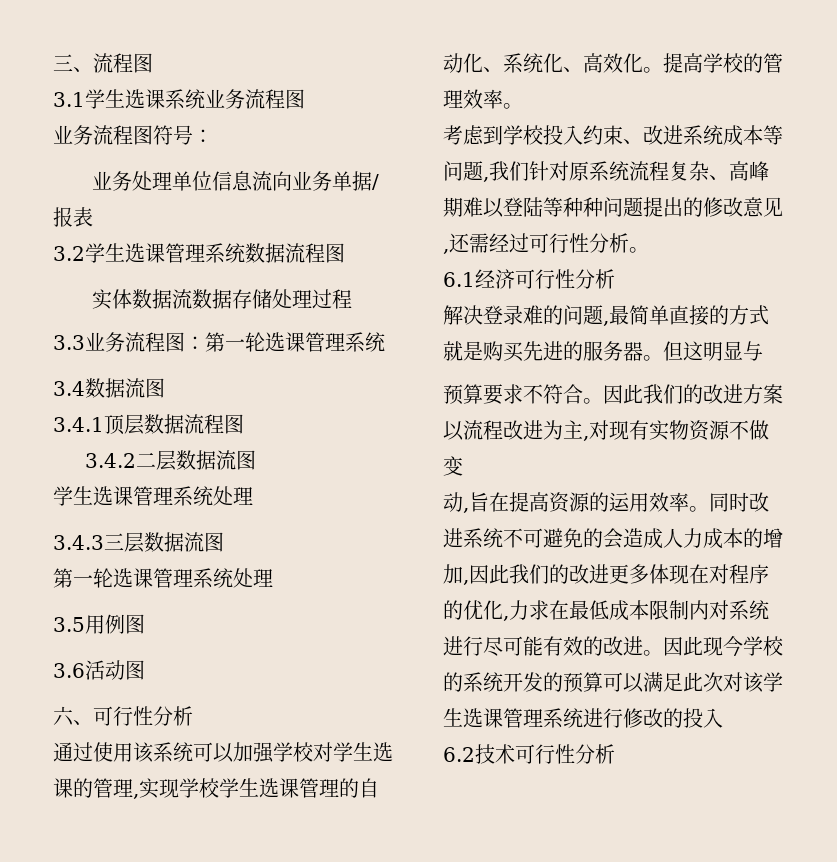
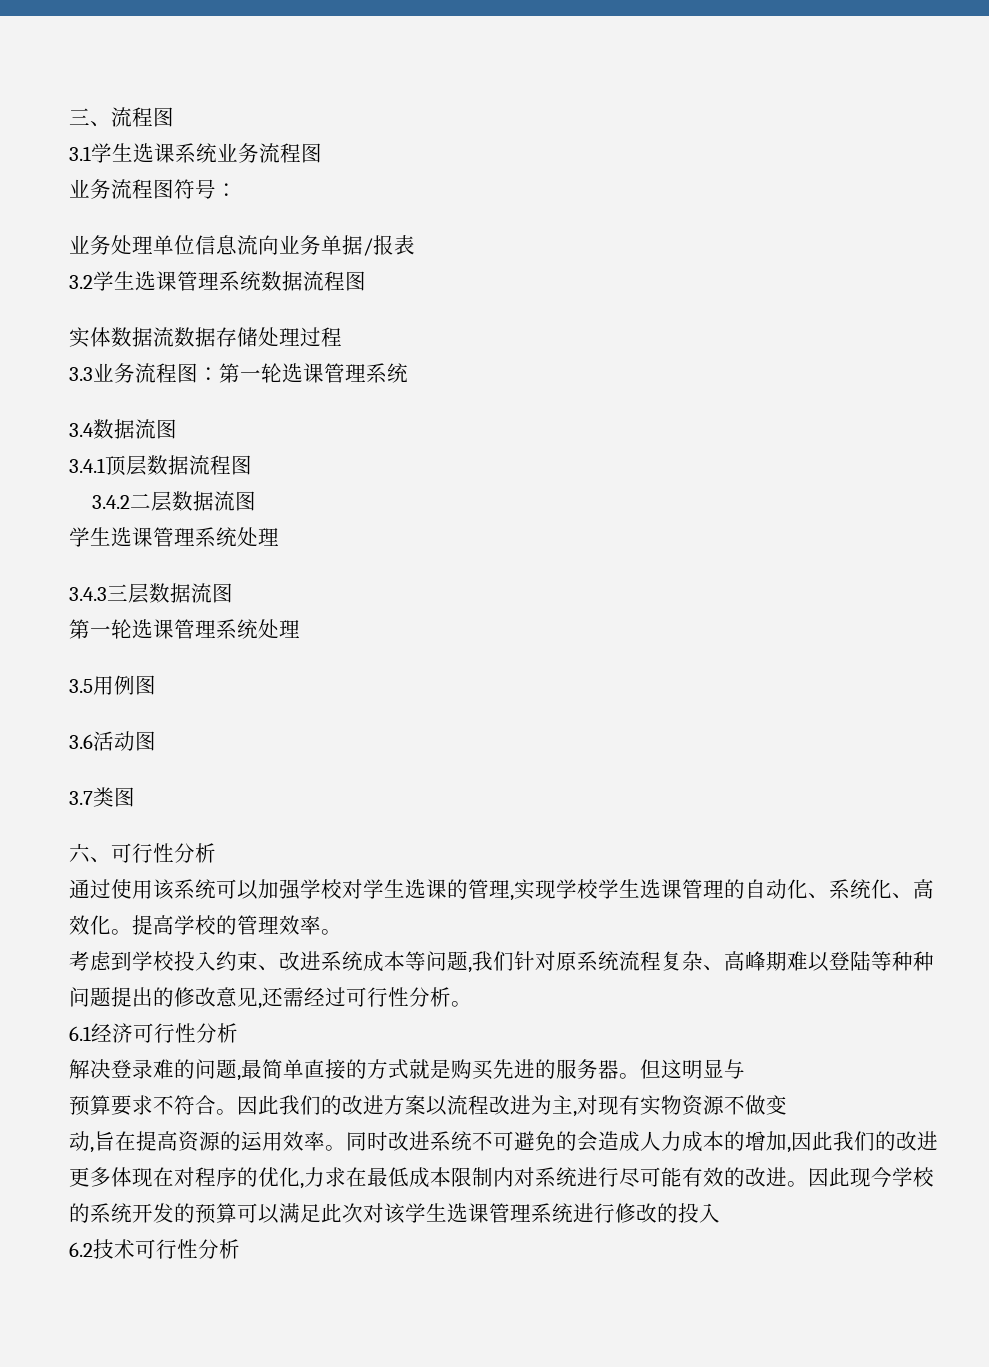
(145, 670) none -> [69,787,135,807] // 3.7类图

